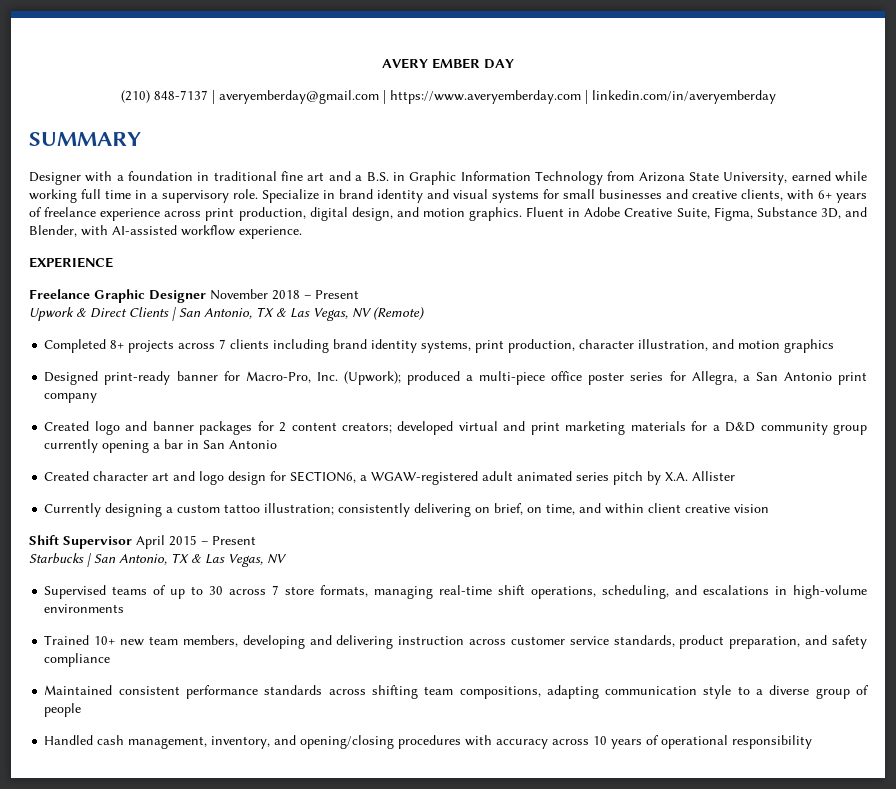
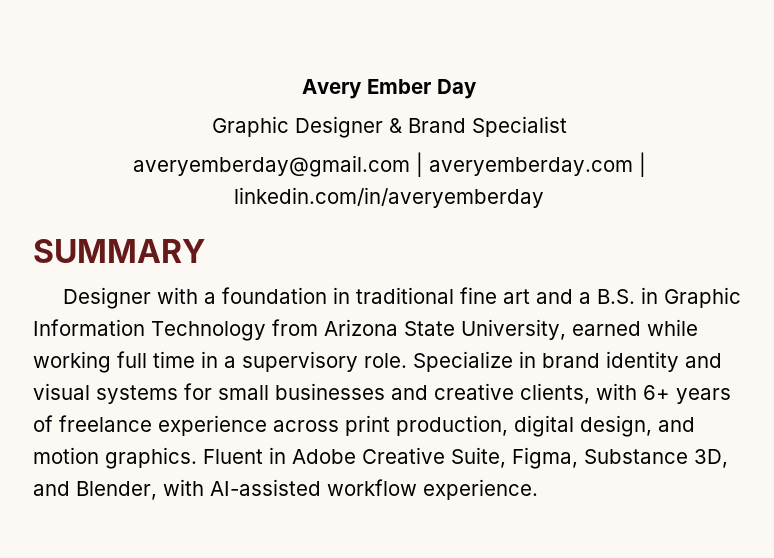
[382,58,514,69] [120,90,215,104] AVERY EMBER DAY // (210) 848-7137 | -> [302,79,477,99] [211,116,567,138] Avery Ember Day // Graphic Designer & Brand Specialist //
[389,90,581,104] https://www.averyemberday.com -> [428,157,633,176] averyemberday.com
[29,257,113,268] [29,289,359,303] [29,307,425,321] [44,339,835,353] [44,371,867,385] [44,393,98,403] [44,421,868,435] [44,439,278,453] [44,471,736,485] [44,503,770,517] [29,535,256,549] [29,553,287,567] [44,585,867,599] [44,604,125,613] [44,635,868,649] [44,653,111,667] [44,685,869,699] [44,703,82,717] [44,735,813,749] // EXPERIENCE // Freelance Graphic Designer November 2018 – Present // Upwork & Direct Clients | San Antonio, TX & Las Vegas, NV (Remote) // Completed 8+ projects across 7 clients including brand identity systems, print production, character illustration, and motion graphics // Designed print-ready banner for Macro-Pro, Inc. (Upwork); produced a multi-piece office poster series for Allegra, a San Antonio print company // Created logo and banner packages for 2 content creators; developed virtual and print marketing materials for a D&D community group currently opening a bar in San Antonio // Created character art and logo design for SECTION6, a WGAW-registered adult animated series pitch by X.A. Allister // Currently designing a custom tattoo illustration; consistently delivering on brief, on time, and within client creative vision // Shift Supervisor April 2015 – Present // Starbucks | San Antonio, TX & Las Vegas, NV // Supervised teams of up to 30 across 7 store formats, managing real-time shift operations, scheduling, and escalations in high-volume environments // Trained 10+ new team members, developing and delivering instruction across customer service standards, product preparation, and safety compliance // Maintained consistent performance standards across shifting team compositions, adapting communication style to a diverse group of people // Handled cash management, inventory, and opening/closing procedures with accuracy across 10 years of operational responsibility -> (538, 489) none

